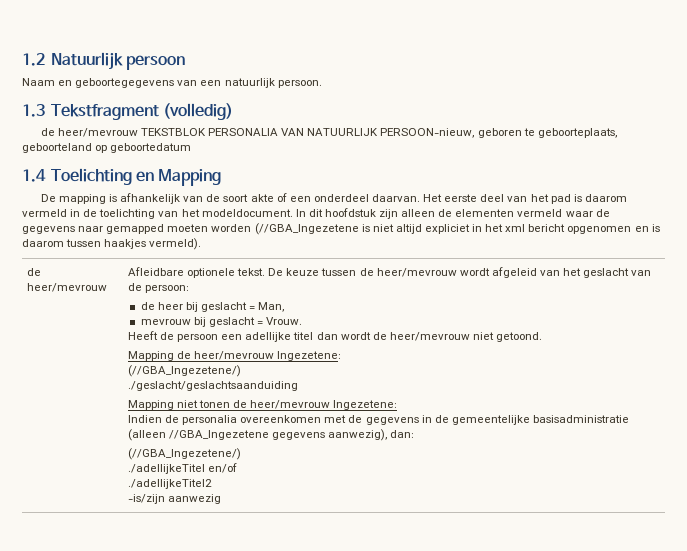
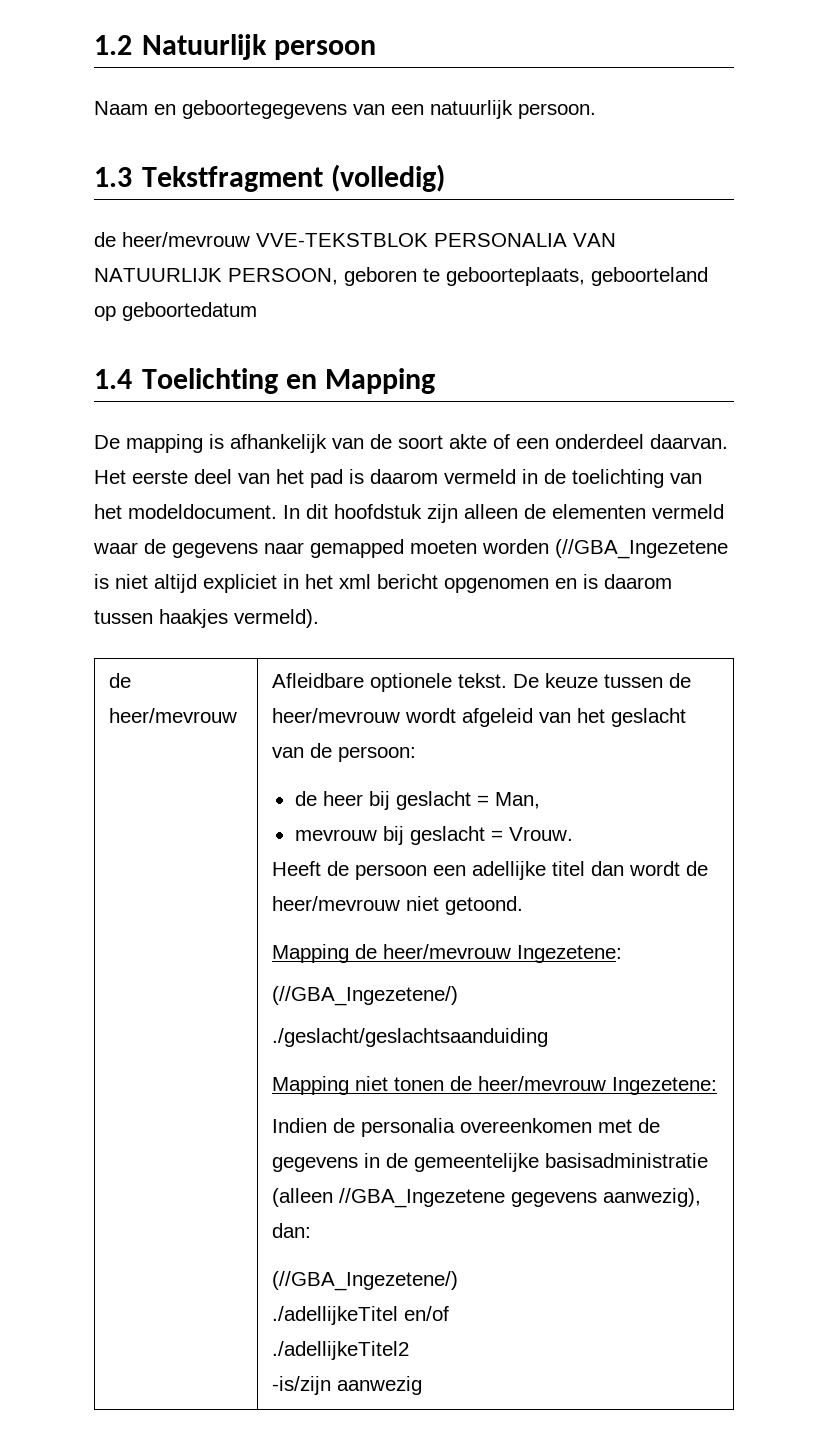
[141,128,207,136] TEKSTBLOK -> [256,233,428,247] VVE-TEKSTBLOK
[380,128,475,138] PERSOON-nieuw, -> [228,268,338,285] PERSOON,

